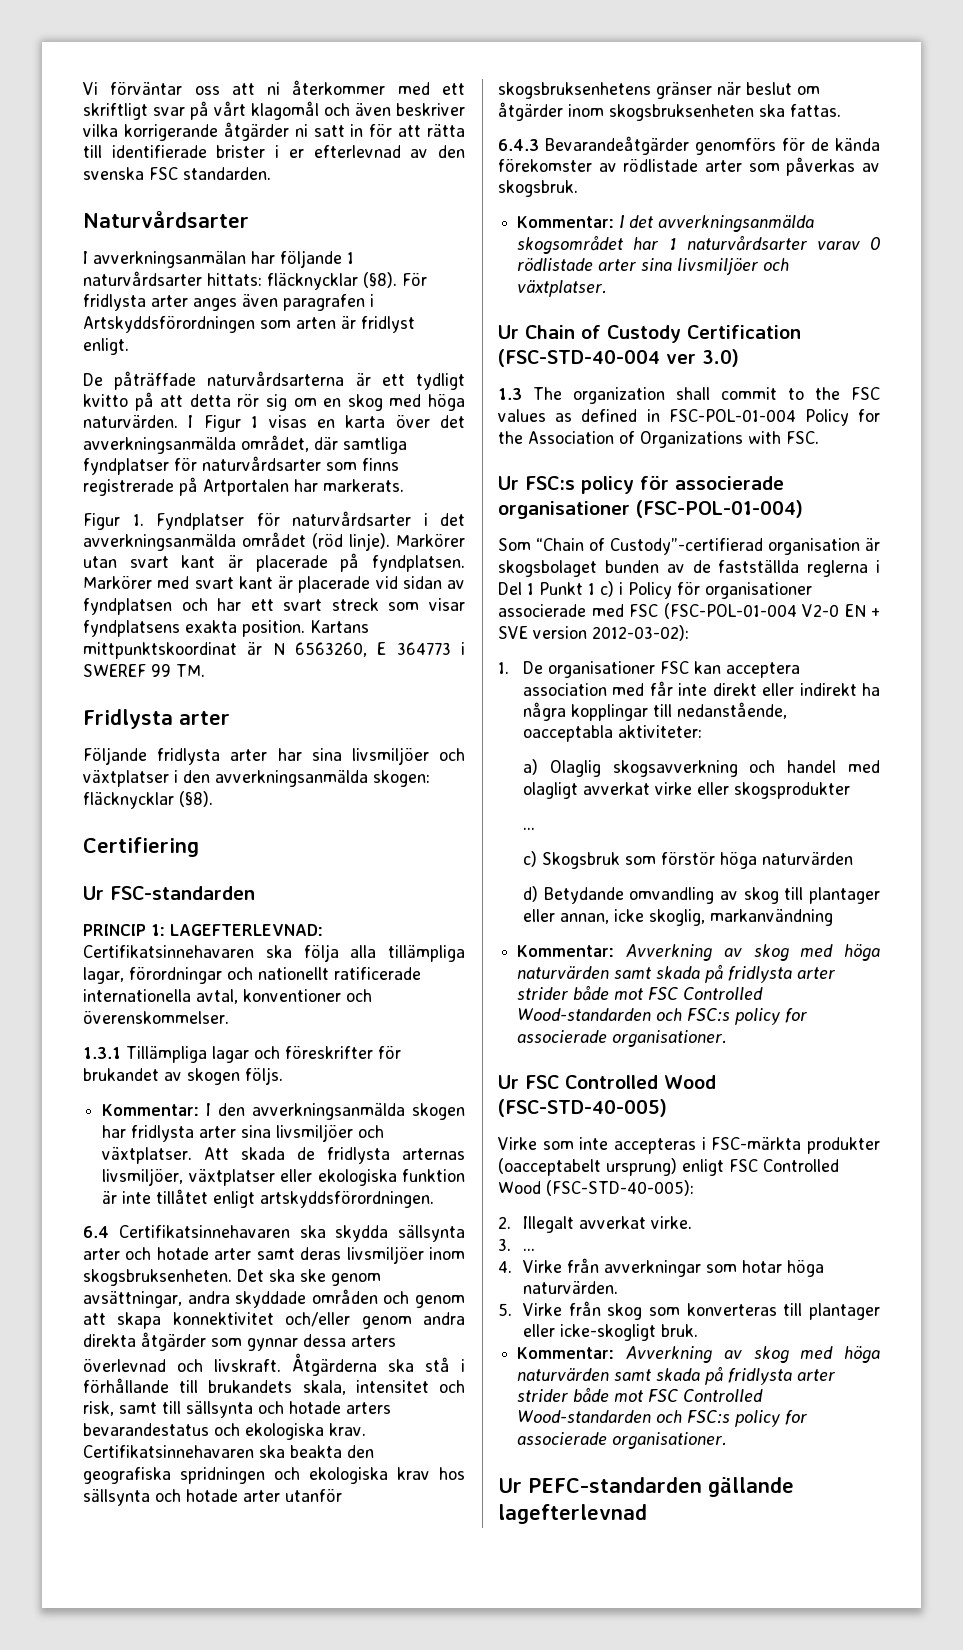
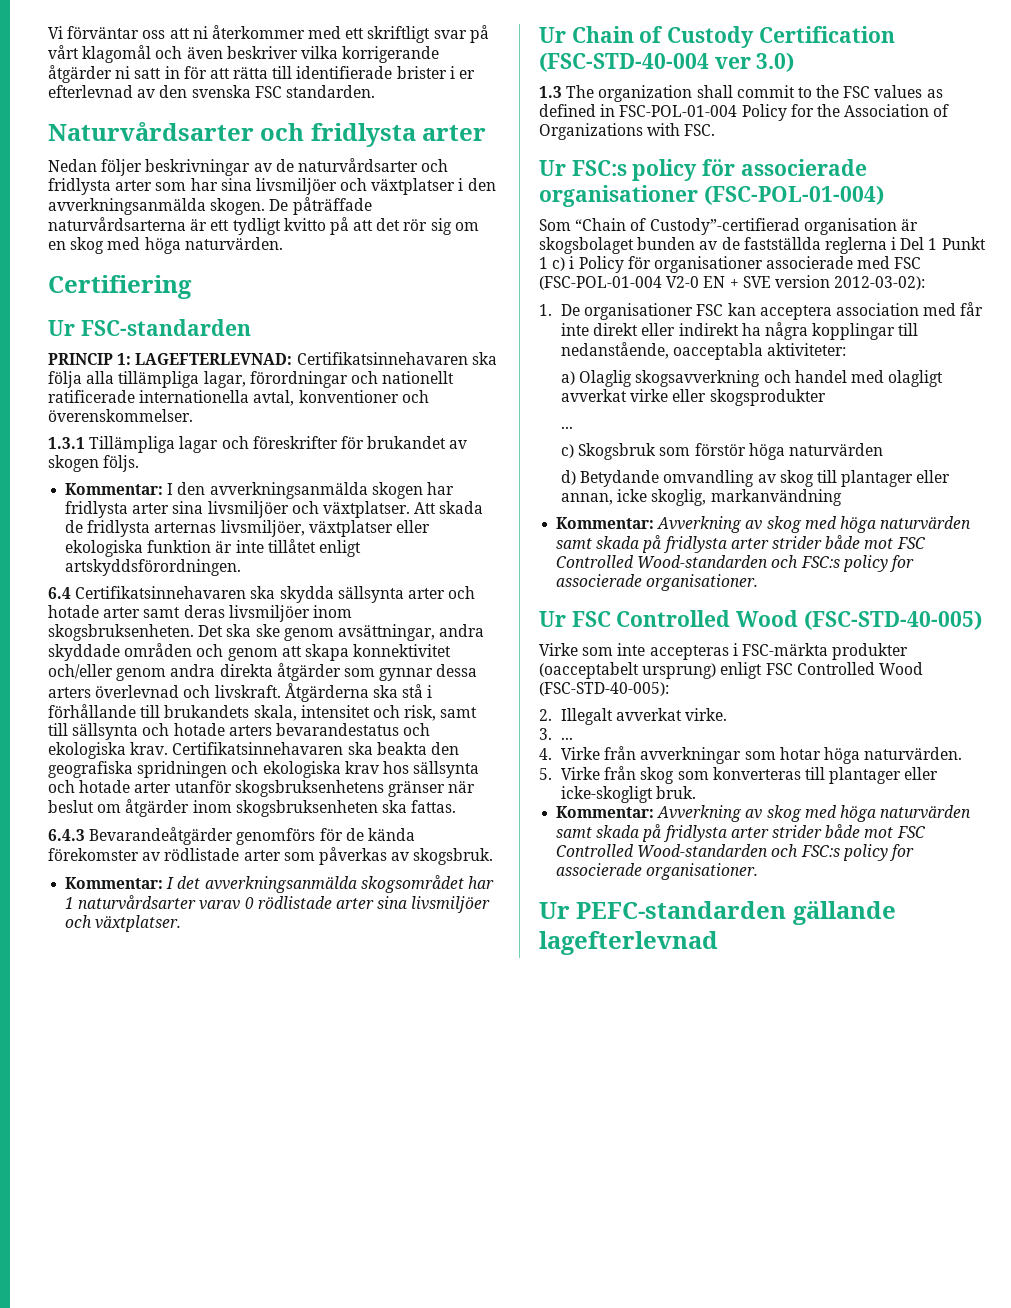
[83,250,354,268] [83,271,427,290] [83,294,374,311] [83,315,415,333] [83,338,129,355] // I avverkningsanmälan har följande 1 naturvårdsarter hittats: fläcknycklar (§8). För fridlysta arter anges även paragrafen i Artskyddsförordningen som arten är fridlyst enligt. // -> [260,123,487,147] [48,158,449,176] [48,178,496,195] [48,198,266,215] och fridlysta arter // Nedan följer beskrivningar av de naturvårdsarter och fridlysta arter som har sina livsmiljöer och växtplatser i den avverkningsanmälda skogen.
[189,394,231,407] detta -> [376,218,401,231] det
[188,414,465,432] [83,435,407,454] [83,456,399,475] [83,477,404,496] [83,511,465,530] [83,532,465,551] [83,553,465,572] [83,575,465,593] [83,598,465,615] [83,620,369,637] [83,642,465,659] [83,664,205,677] [83,709,230,729] [83,747,465,765] [83,770,430,787] [83,791,213,809] I Figur 1 visas en karta över det avverkningsanmälda området, där samtliga fyndplatser för naturvårdsarter som finns registrerade på Artportalen har markerats. // Figur 1. Fyndplatser för naturvårdsarter i det avverkningsanmälda området (röd linje). Markörer utan svart kant är placerade på fyndplatsen. Markörer med svart kant är placerade vid sidan av fyndplatsen och har ett svart streck som visar fyndplatsens exakta position. Kartans mittpunktskoordinat är N 6563260, E 364773 i SWEREF 99 TM. // Fridlysta arter // Följande fridlysta arter har sina livsmiljöer och växtplatser i den avverkningsanmälda skogen: fläcknycklar (§8). -> (283, 243) none

